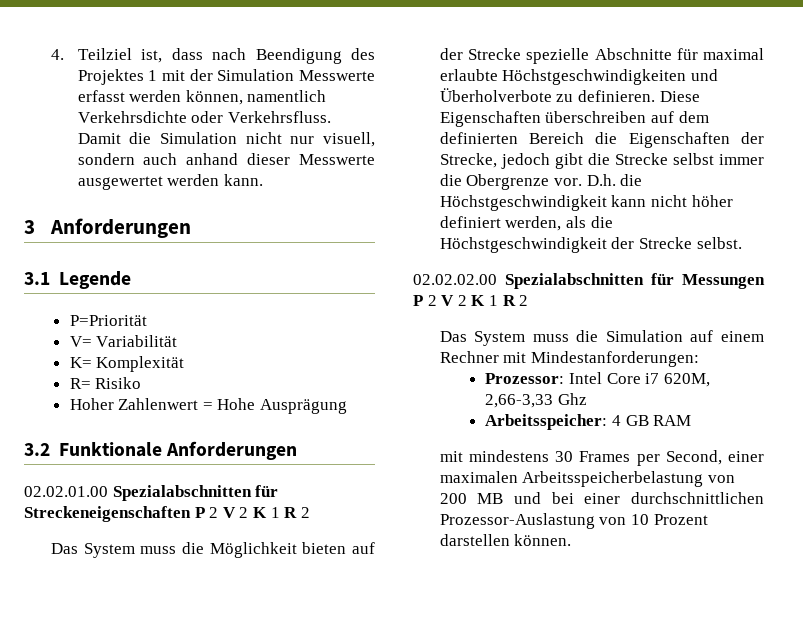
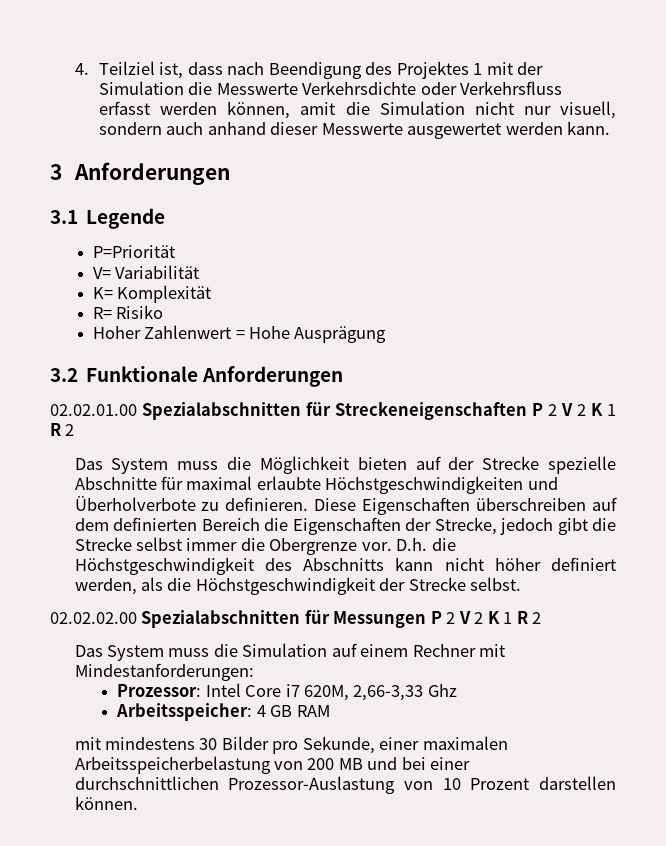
[299,70,375,81] [77,90,327,105] [77,111,331,123] [77,133,121,144] Messwerte erfasst werden können, namentlich Verkehrsdichte oder Verkehrsfluss. Damit -> [188,81,563,95] [99,101,336,119] die Messwerte Verkehrsdichte oder Verkehrsfluss erfasst werden können, amit
(607, 203) none -> [264,558,385,571] des Abschnitts
[579,450,722,466] Frames per Second, -> [221,736,375,754] Bilder pro Sekunde,

